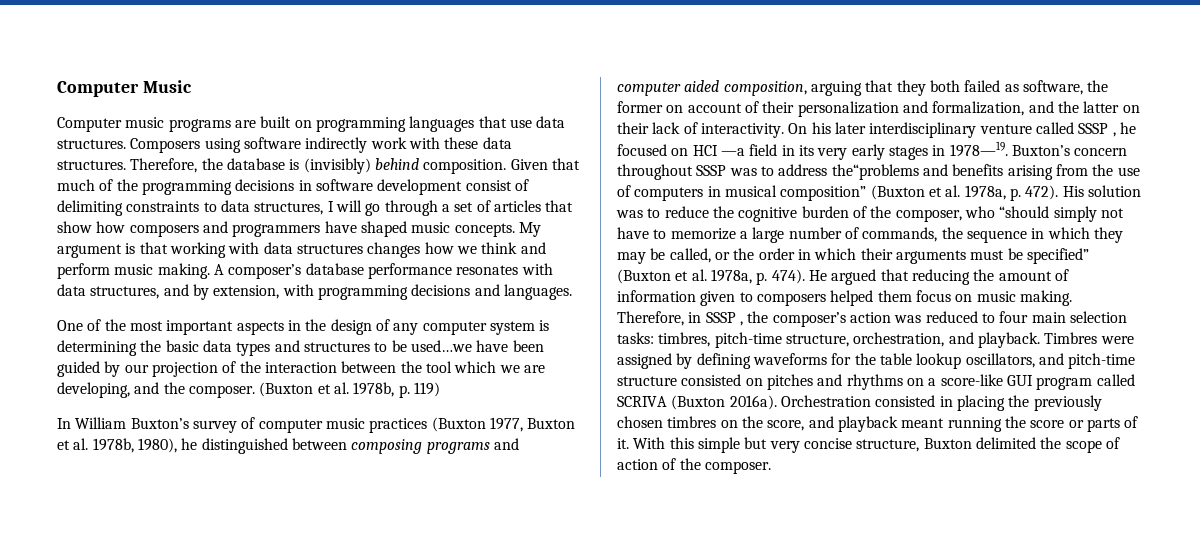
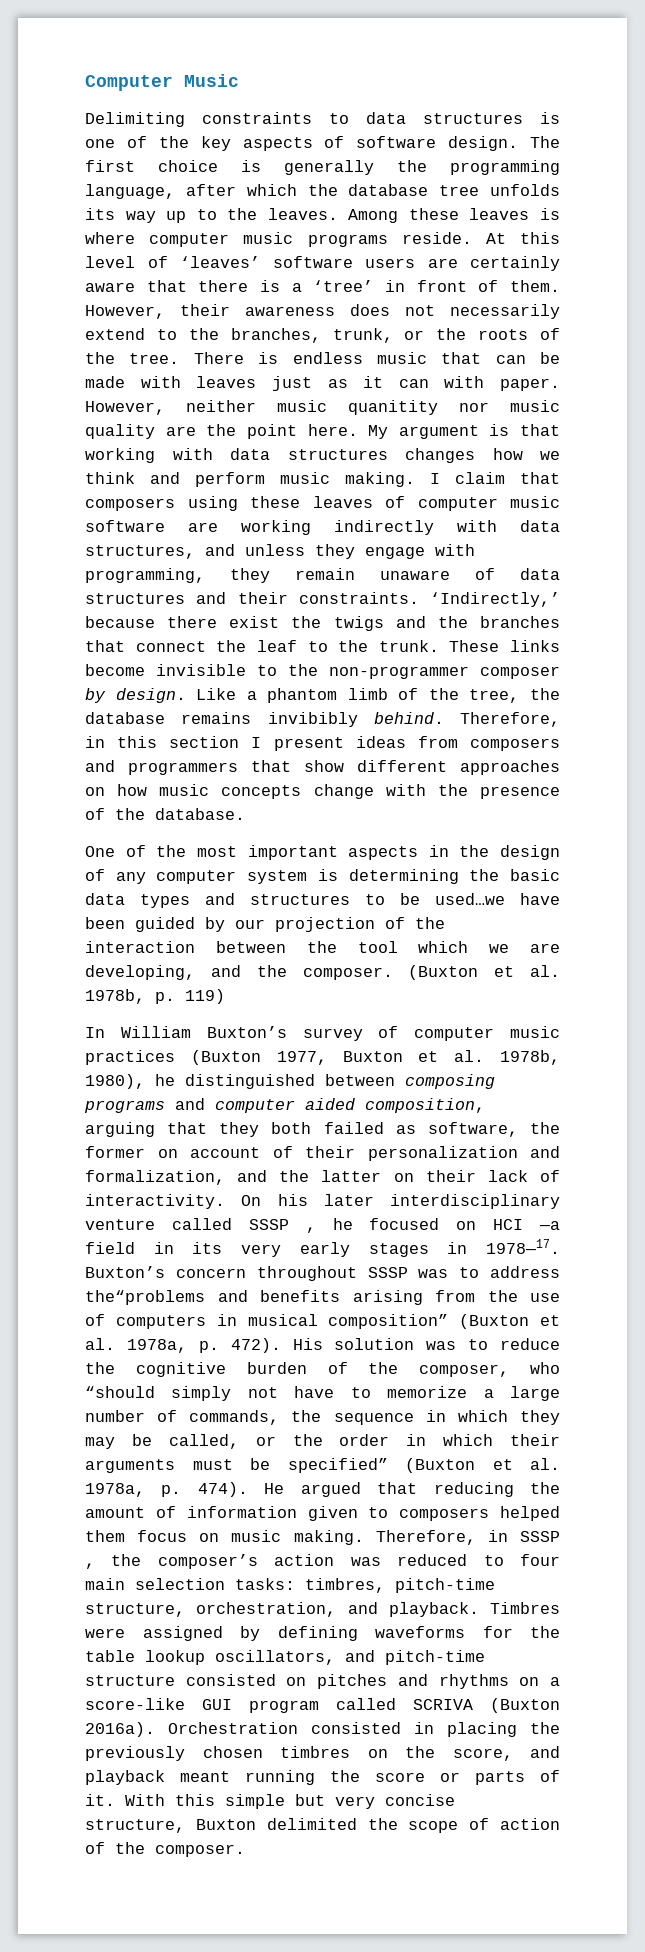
[57,116,566,132] [57,137,512,153] [57,158,580,174] [57,179,529,195] [57,200,574,216] [57,221,515,237] Computer music programs are built on programming languages that use data structures. Composers using software indirectly work with these data structures. Therefore, the database is (invisibly) behind composition. Given that much of the programming decisions in software development consist of delimiting constraints to data structures, I will go through a set of articles that show how composers and programmers have shaped music concepts. -> [85,112,560,127] [85,136,560,151] [85,160,560,175] [85,184,560,199] [85,208,560,223] [85,232,560,247] [85,256,560,271] [85,280,560,292] [85,304,560,319] [85,328,560,343] [85,352,560,364] [85,376,560,391] [85,400,560,415] [85,424,358,439] Delimiting constraints to data structures is one of the key aspects of software design. The first choice is generally the programming language, after which the database tree unfolds its way up to the leaves. Among these leaves is where computer music programs reside. At this level of ‘leaves’ software users are certainly aware that there is a ‘tree’ in front of them. However, their awareness does not necessarily extend to the branches, trunk, or the roots of the tree. There is endless music that can be made with leaves just as it can with paper. However, neither music quanitity nor music quality are the point here.
[213,263,553,279] [57,284,572,300] A composer’s database performance resonates with data structures, and by extension, with programming decisions and languages. -> [430,472,560,484] [85,496,560,511] [85,520,560,535] [85,544,475,559] [85,568,560,583] [85,592,560,607] [85,616,560,631] [85,640,560,652] [85,664,560,679] [85,688,560,703] [85,712,560,727] [85,736,560,751] [85,760,560,775] [85,784,560,799] [85,808,245,820] I claim that composers using these leaves of computer music software are working indirectly with data structures, and unless they engage with programming, they remain unaware of data structures and their constraints. ‘Indirectly,’ because there exist the twigs and the branches that connect the leaf to the trunk. These links become invisible to the non-programmer composer by design. Like a phantom limb of the tree, the database remains invibibly behind. Therefore, in this section I present ideas from composers and programmers that show different approaches on how music concepts change with the presence of the database.
[949,141,1008,157] 1978—19. -> [486,1239,560,1254] 1978—17.

